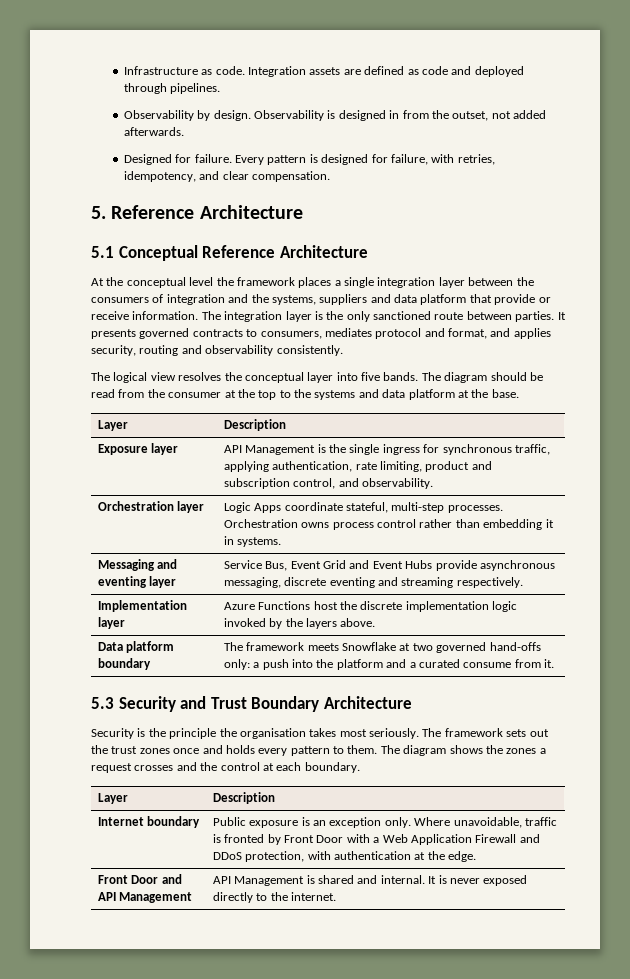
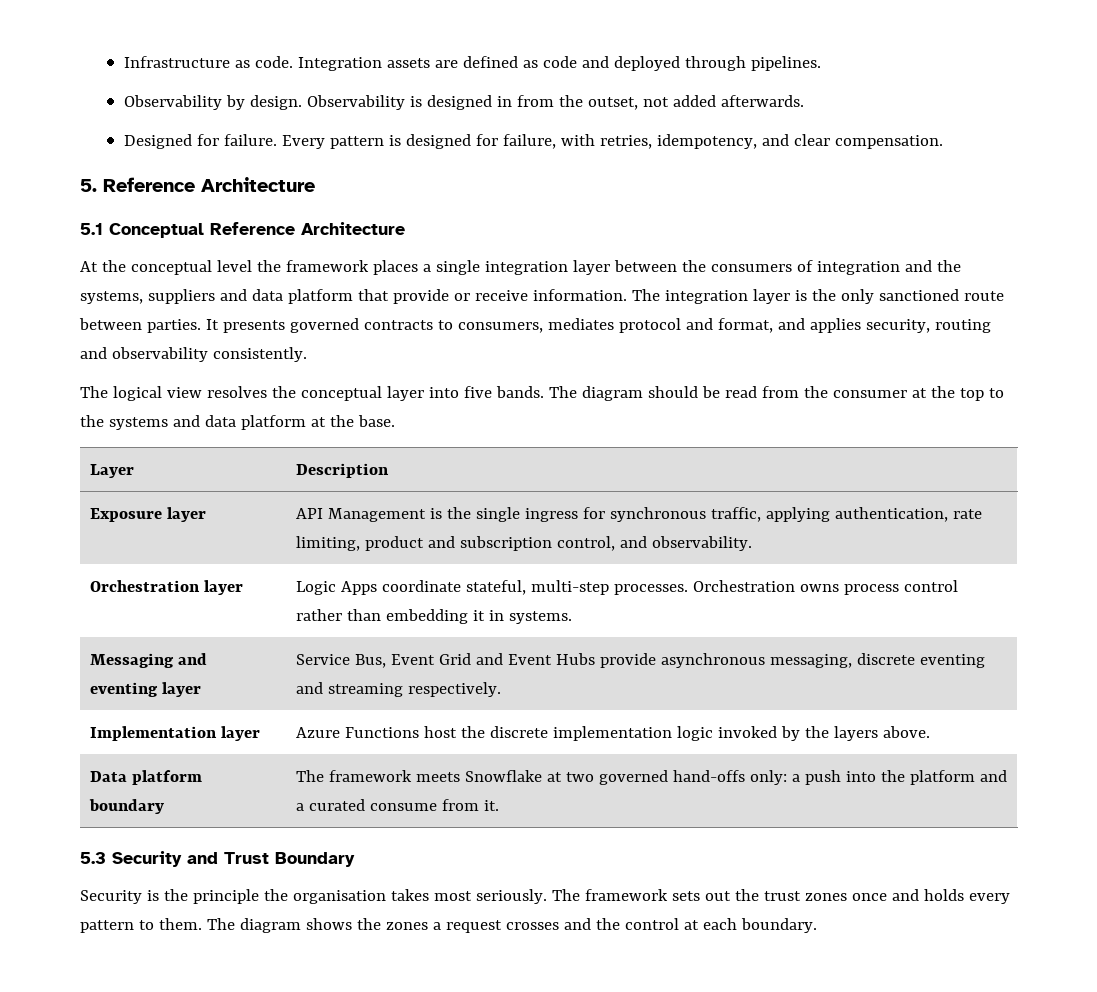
[323,696,412,709] Architecture -> (355, 859) none
[97,793,128,804] [212,792,275,804] [97,816,201,828] [212,817,557,828] [212,834,540,845] [212,851,477,862] [97,874,182,884] [97,892,193,903] [212,875,528,886] [212,892,337,903] // Layer | Description // Internet boundary | Public exposure is an exception only. Where unavoidable, traffic is fronted by Front Door with a Web Application Firewall and DDoS protection, with authentication at the edge. // Front Door and API Management | API Management is shared and internal. It is never exposed directly to the internet. -> (817, 925) none

